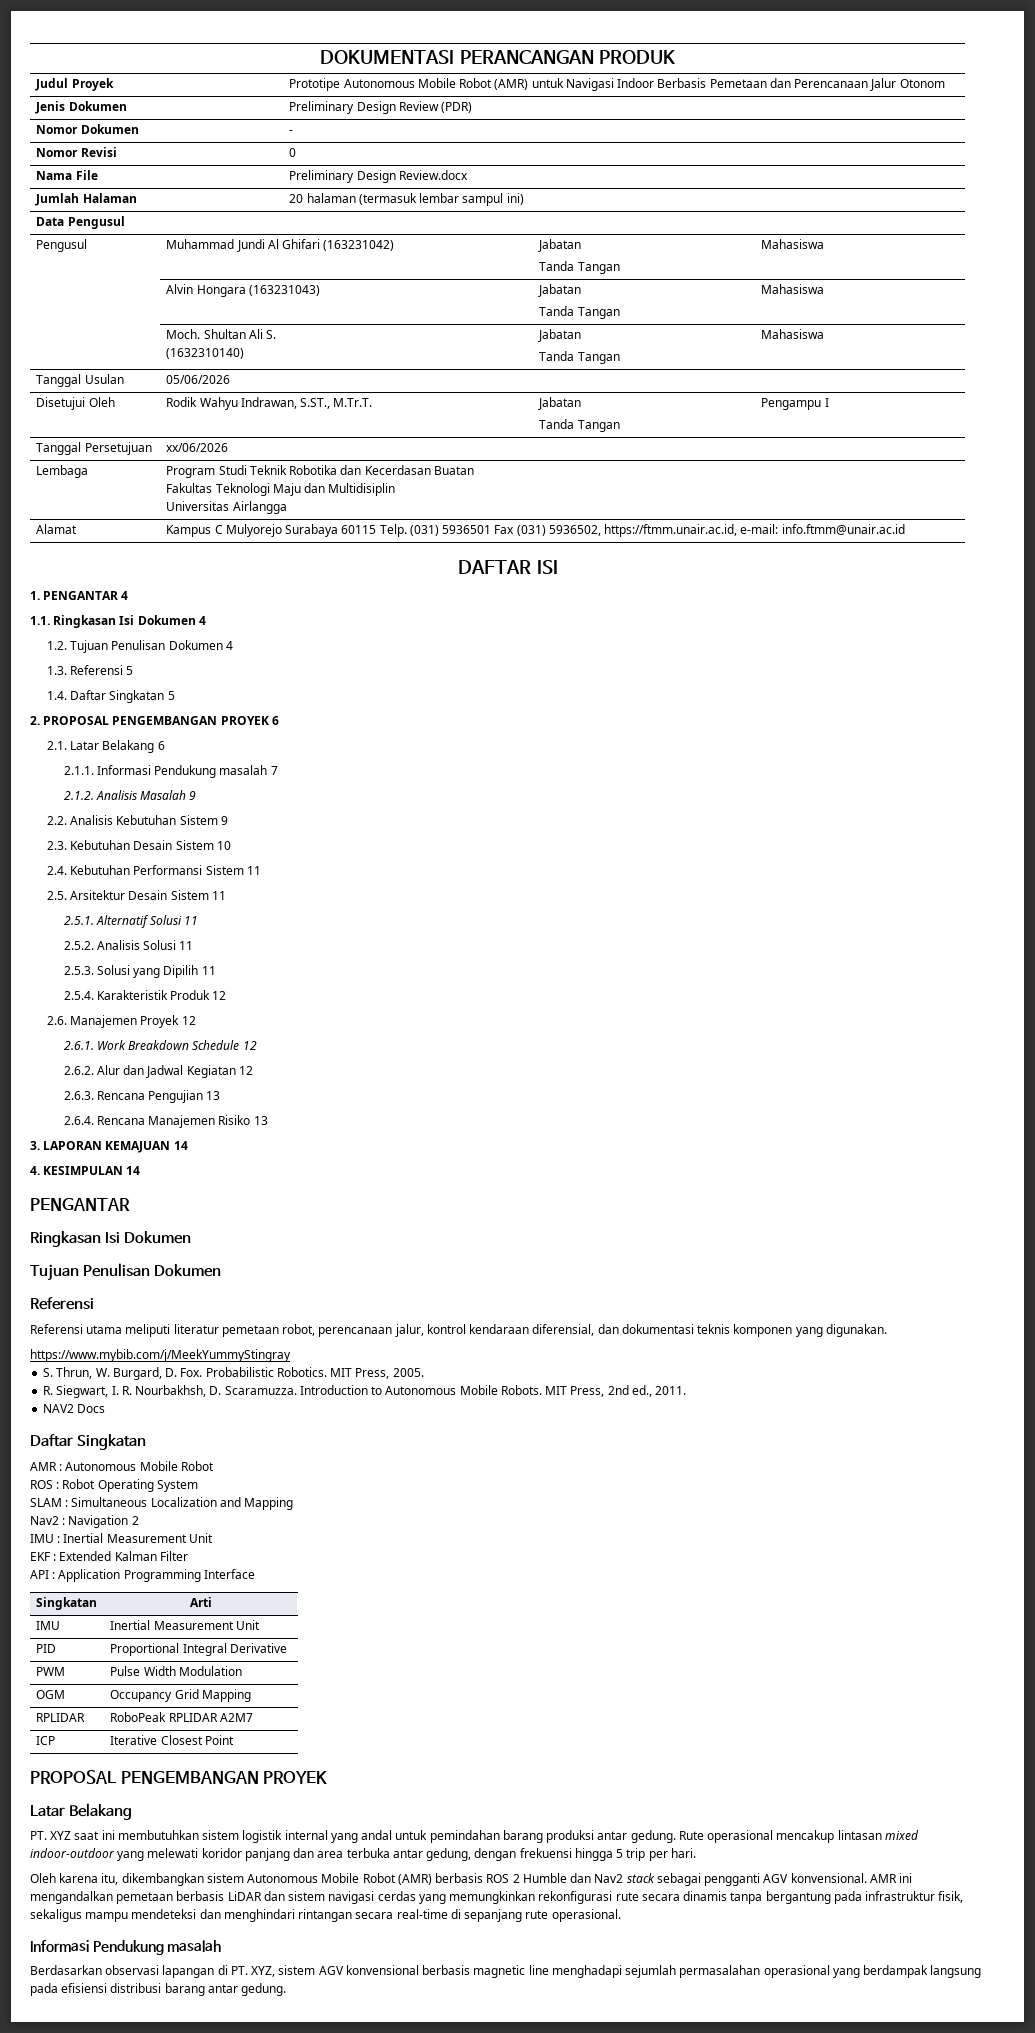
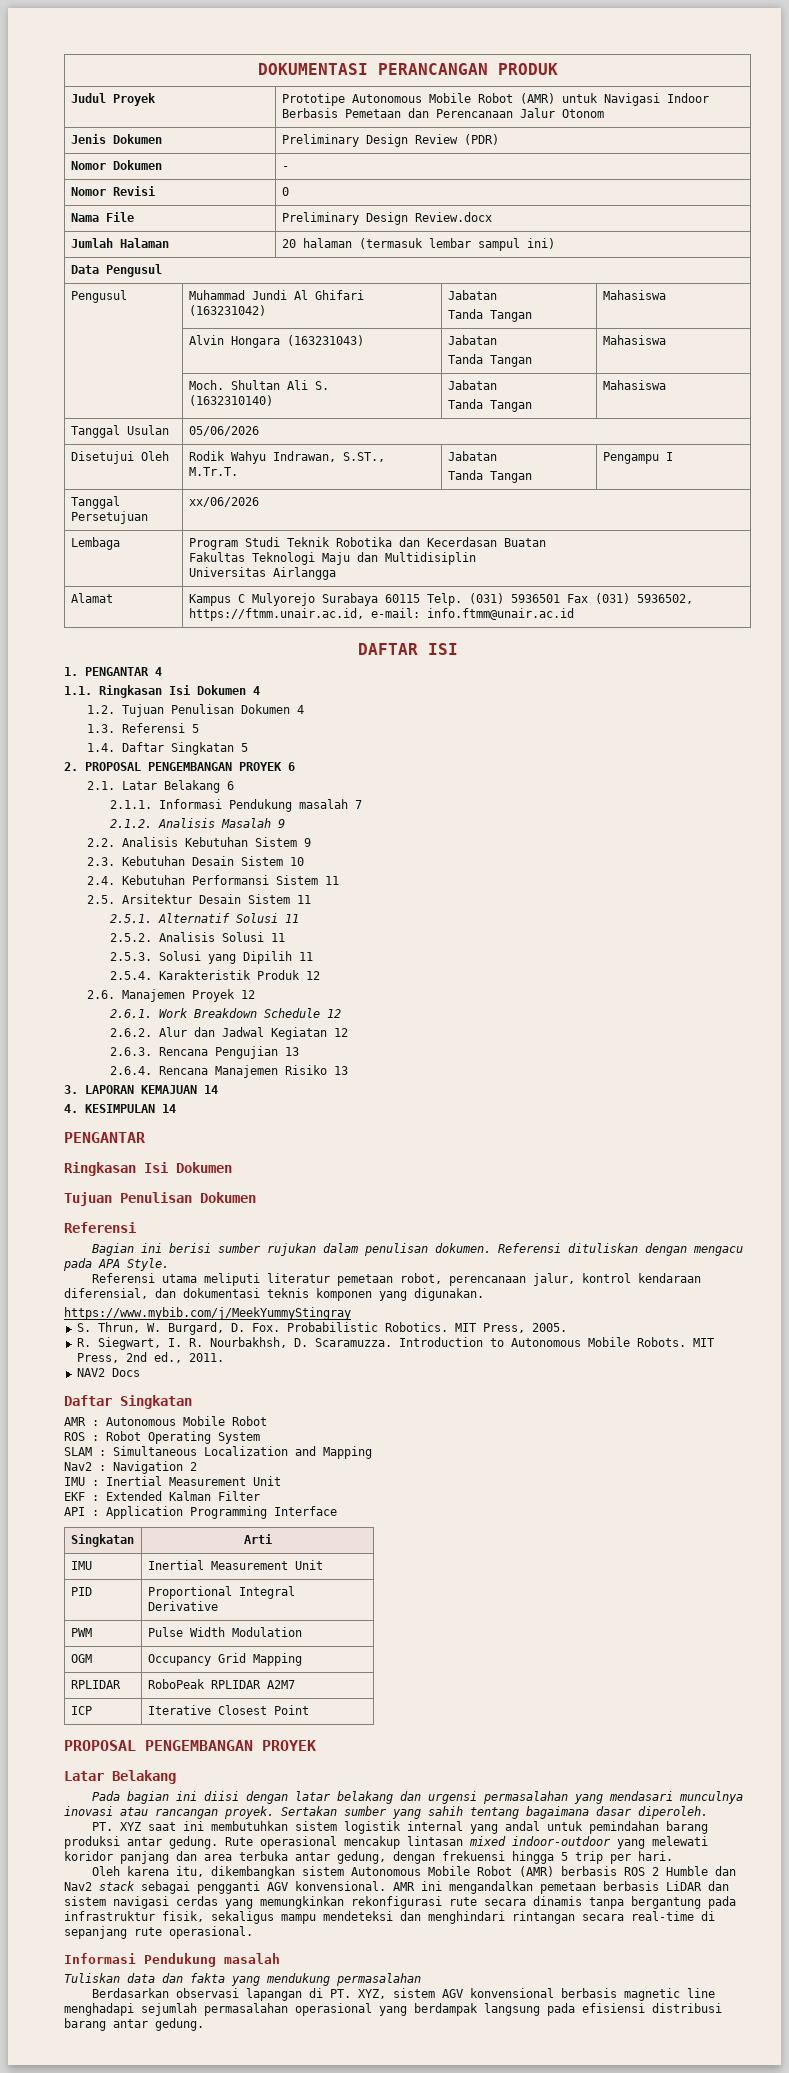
(94, 1303) none -> [91,1243,743,1256] [63,1258,169,1271] // Bagian ini berisi sumber rujukan dalam penulisan dokumen. Referensi dituliskan dengan mengacu pada APA Style.
(133, 1811) none -> [91,1791,743,1804] [64,1806,708,1819] // Pada bagian ini diisi dengan latar belakang dan urgensi permasalahan yang mendasari munculnya inovasi atau rancangan proyek. Sertakan sumber yang sahih tentang bagaimana dasar diperoleh.
(222, 1946) none -> [64,1973,421,1986] // Tuliskan data dan fakta yang mendukung permasalahan

